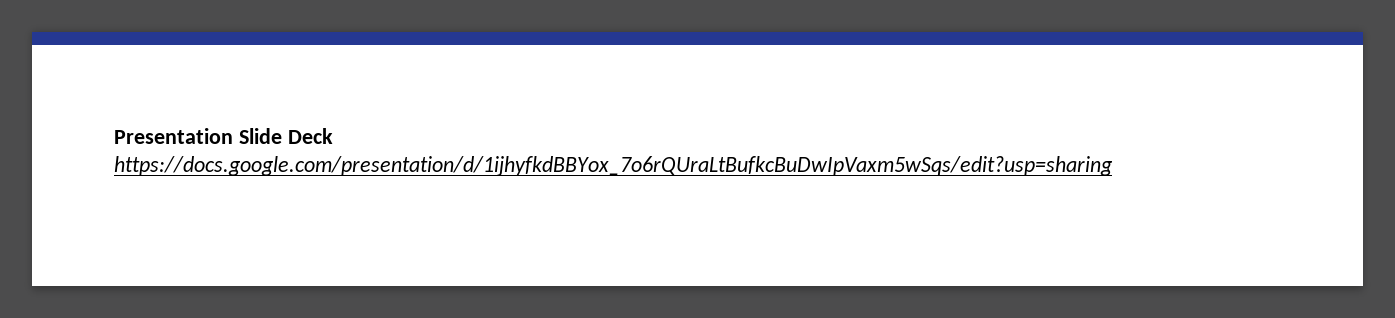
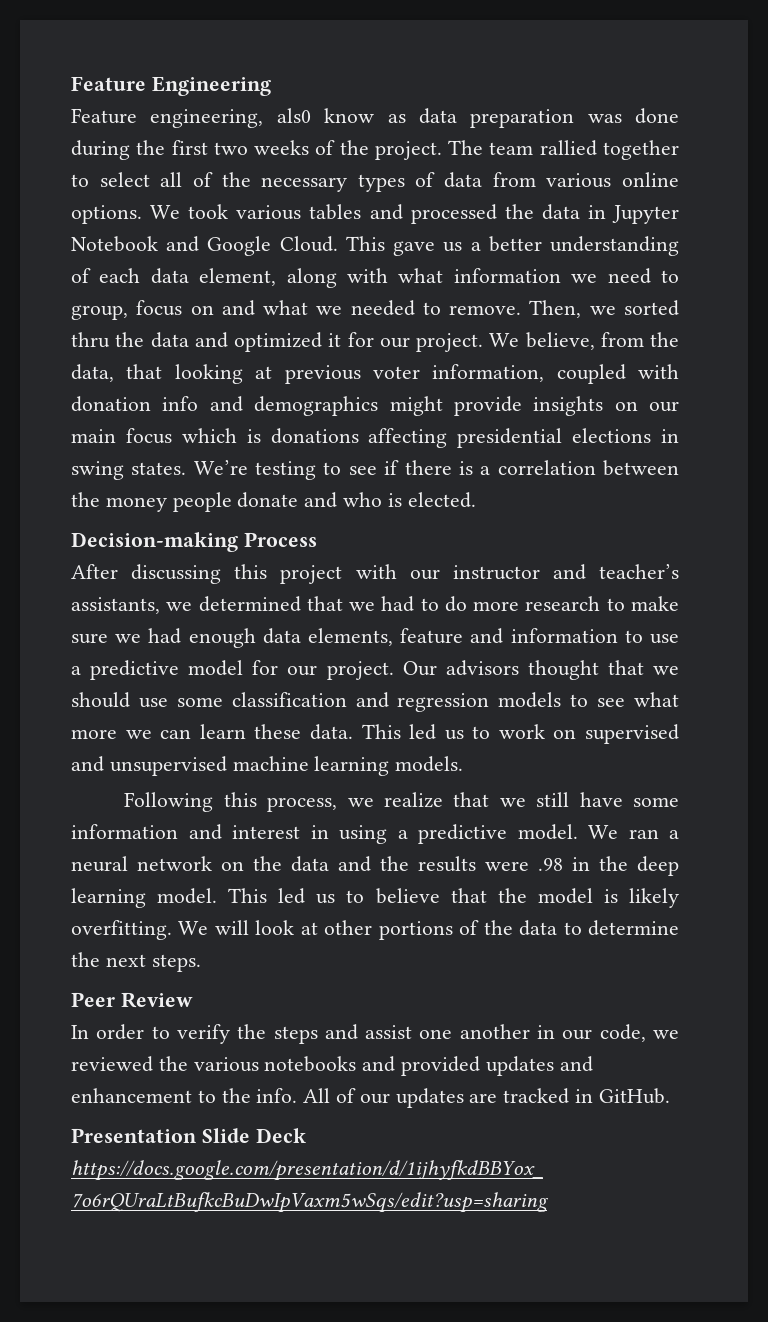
(114, 136) none -> [71,76,271,96] [71,108,679,128] [71,140,679,160] [71,172,679,192] [71,204,680,224] [71,236,679,256] [71,268,679,288] [71,300,679,320] [71,332,679,352] [71,364,679,384] [71,396,679,416] [71,428,679,448] [71,460,680,480] [71,492,476,512] [71,532,317,552] [71,564,679,584] [71,596,679,614] [71,628,679,648] [71,660,680,680] [71,692,680,712] [71,724,679,744] [71,756,464,776] [124,792,679,812] [71,824,679,844] [71,856,679,876] [71,888,679,908] [71,920,679,940] [71,952,201,972] [71,992,193,1008] [71,1024,679,1044] [71,1056,593,1076] [71,1088,670,1108] Feature Engineering // Feature engineering, als0 know as data preparation was done during the first two weeks of the project. The team rallied together to select all of the necessary types of data from various online options. We took various tables and processed the data in Jupyter Notebook and Google Cloud. This gave us a better understanding of each data element, along with what information we need to group, focus on and what we needed to remove. Then, we sorted thru the data and optimized it for our project. We believe, from the data, that looking at previous voter information, coupled with donation info and demographics might provide insights on our main focus which is donations affecting presidential elections in swing states. We’re testing to see if there is a correlation between the money people donate and who is elected. // Decision-making Process // After discussing this project with our instructor and teacher’s assistants, we determined that we had to do more research to make sure we had enough data elements, feature and information to use a predictive model for our project. Our advisors thought that we should use some classification and regression models to see what more we can learn these data. This led us to work on supervised and unsupervised machine learning models. // Following this process, we realize that we still have some information and interest in using a predictive model. We ran a neural network on the data and the results were .98 in the deep learning model. This led us to believe that the model is likely overfitting. We will look at other portions of the data to determine the next steps. // Peer Review // In order to verify the steps and assist one another in our code, we reviewed the various notebooks and provided updates and enhancement to the info. All of our updates are tracked in GitHub. //

